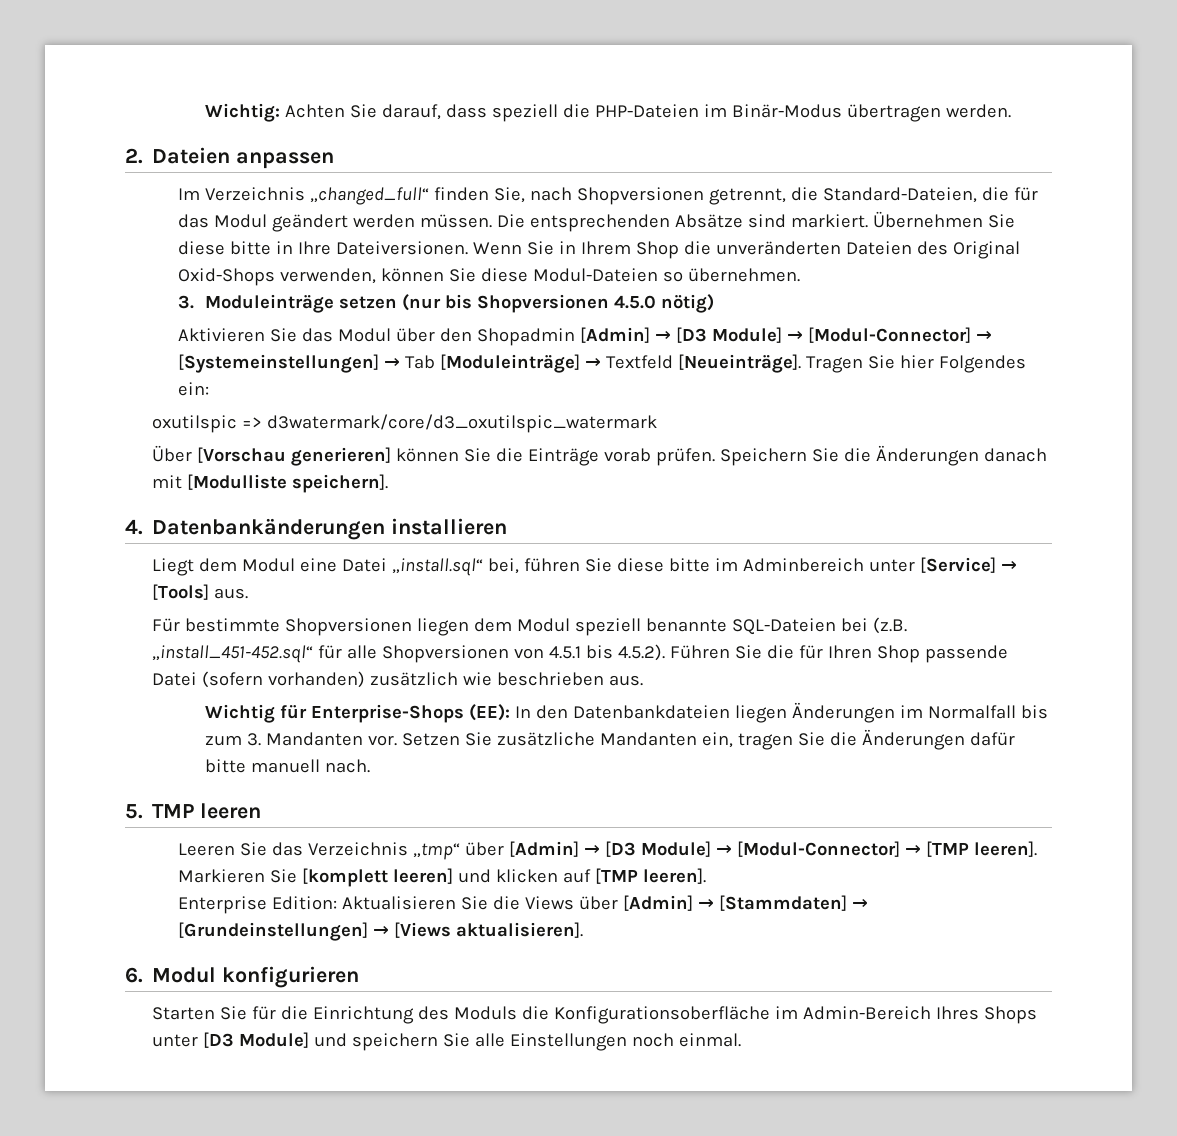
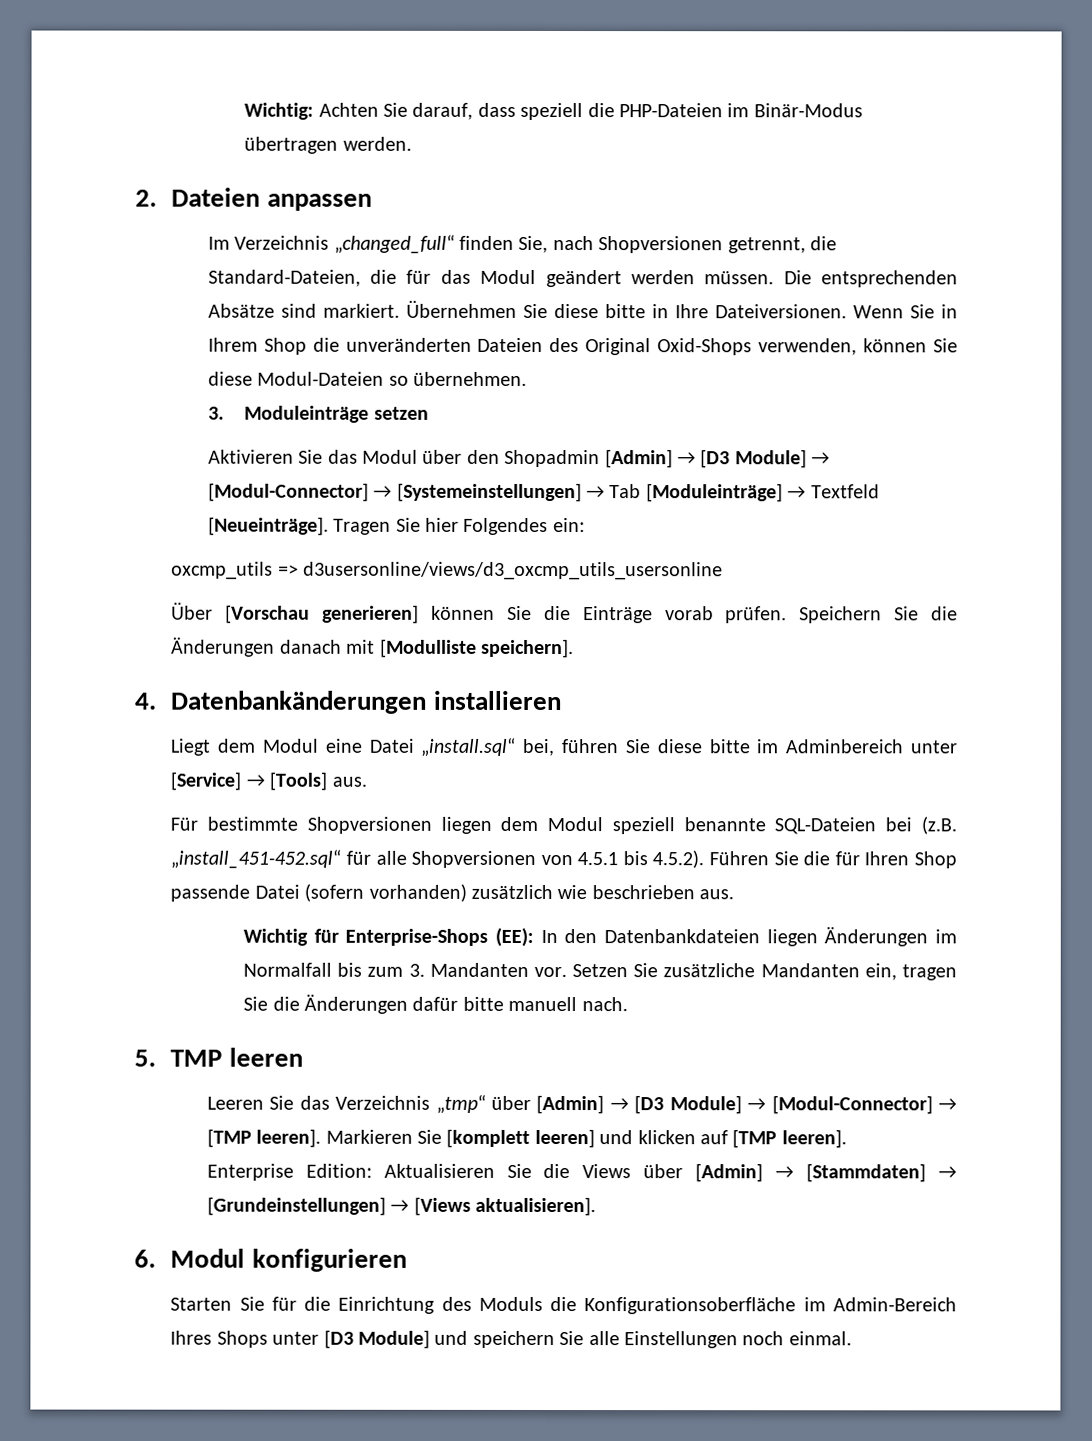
[401,294,714,313] (nur bis Shopversionen 4.5.0 nötig) -> (429, 413) none
[151,414,657,433] oxutilspic => d3watermark/core/d3_oxutilspic_watermark -> [171,561,724,581] oxcmp_utils => d3usersonline/views/d3_oxcmp_utils_usersonline

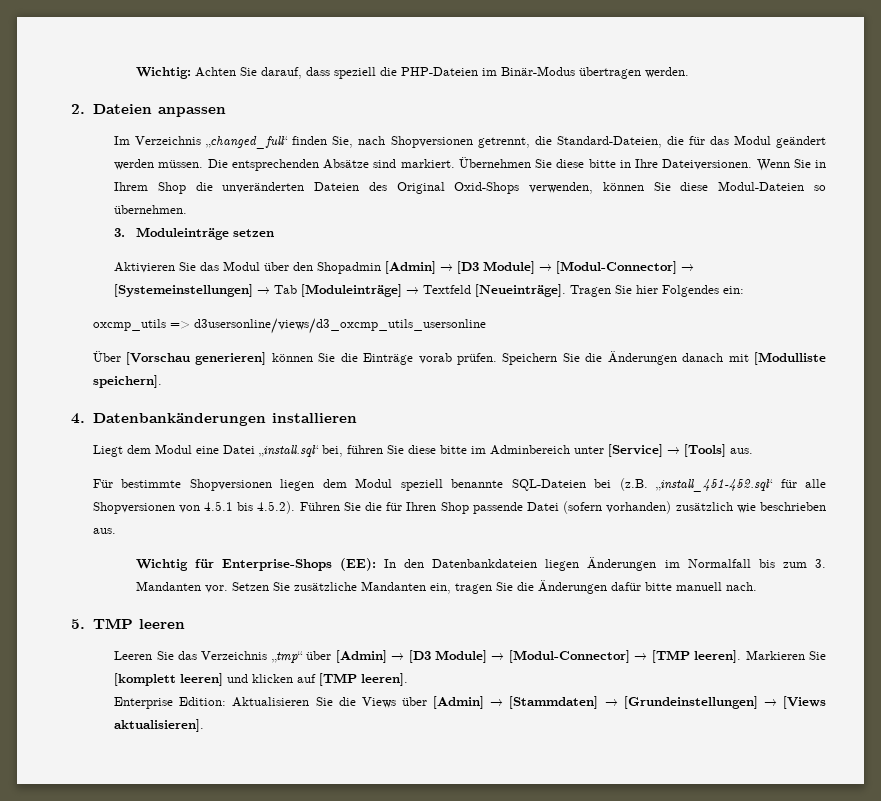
[134,1248,407,1272] [170,1296,957,1315] [170,1329,852,1349] // 6. Modul konfigurieren // Starten Sie für die Einrichtung des Moduls die Konfigurationsoberfläche im Admin-Bereich Ihres Shops unter [D3 Module] und speichern Sie alle Einstellungen noch einmal. -> (205, 725) none

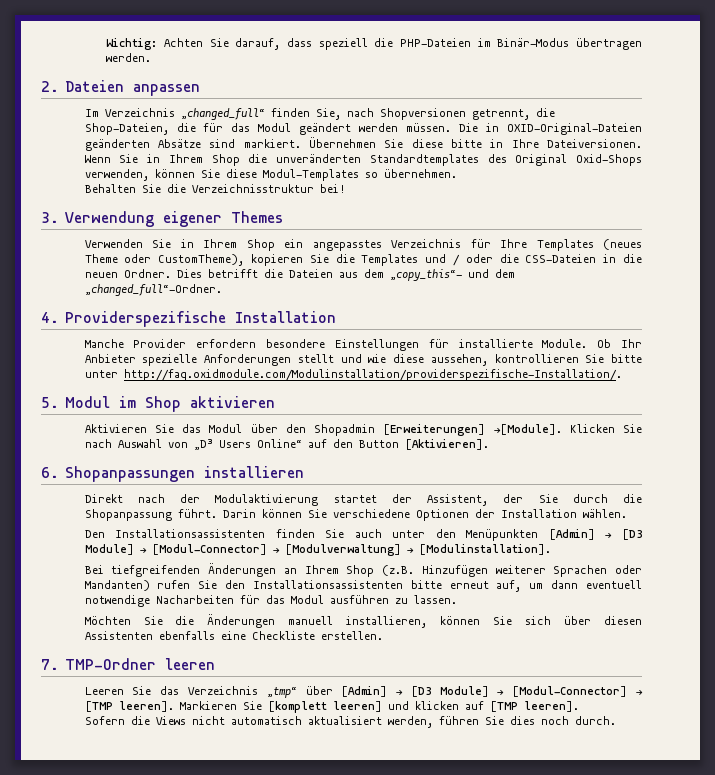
[556,136,662,148] Standard-Dateien, -> [84,123,169,135] Shop-Dateien,
[231,159,319,171] entsprechenden -> [486,123,642,135] [84,139,150,151] in OXID-Original-Dateien geänderten
[314,182,360,191] Dateien -> [369,154,479,166] Standardtemplates
[718,181,805,191] Modul-Dateien -> [262,169,359,181] Modul-Templates
[114,227,274,240] 3. Moduleinträge setzen -> [84,184,346,193] [41,211,283,227] [84,239,642,251] [84,254,642,266] [84,269,515,281] [84,284,222,296] [41,311,336,327] [84,339,642,351] [84,354,642,366] [84,369,622,381] [41,396,275,412] Behalten Sie die Verzeichnisstruktur bei! // 3. Verwendung eigener Themes // Verwenden Sie in Ihrem Shop ein angepasstes Verzeichnis für Ihre Templates (neues Theme oder CustomTheme), kopieren Sie die Templates und / oder die CSS-Dateien in die neuen Ordner. Dies betrifft die Dateien aus dem „copy_this“- und dem „changed_full“-Ordner. // 4. Providerspezifische Installation // Manche Provider erfordern besondere Einstellungen für installierte Module. Ob Ihr Anbieter spezielle Anforderungen stellt und wie diese aussehen, kontrollieren Sie bitte unter http://faq.oxidmodule.com/Modulinstallation/providerspezifische-Installation/. // 5. Modul im Shop aktivieren
[385,261,695,274] [114,284,745,297] [92,318,486,334] [92,351,826,365] [92,375,162,388] [71,413,357,426] [92,444,753,457] [92,478,826,492] [92,501,827,514] [92,528,116,534] [135,557,826,571] [135,580,757,594] [71,618,133,629] [Admin] → [D3 Module] → [Modul-Connector] → [Systemeinstellungen] → Tab [Moduleinträge] → Textfeld [Neueinträge]. Tragen Sie hier Folgendes ein: // oxcmp_utils => d3usersonline/views/d3_oxcmp_utils_usersonline // Über [Vorschau generieren] können Sie die Einträge vorab prüfen. Speichern Sie die Änderungen danach mit [Modulliste speichern]. // 4. Datenbankänderungen installieren // Liegt dem Modul eine Datei „install.sql“ bei, führen Sie diese bitte im Adminbereich unter [Service] → [Tools] aus. // Für bestimmte Shopversionen liegen dem Modul speziell benannte SQL-Dateien bei (z.B. „install_451-452.sql“ für alle Shopversionen von 4.5.1 bis 4.5.2). Führen Sie die für Ihren Shop passende Datei (sofern vorhanden) zusätzlich wie beschrieben aus. // Wichtig für Enterprise-Shops (EE): In den Datenbankdateien liegen Änderungen im Normalfall bis zum 3. Mandanten vor. Setzen Sie zusätzliche Mandanten ein, tragen Sie die Änderungen dafür bitte manuell nach. // 5. TMP -> [383,424,642,436] [84,439,489,450] [41,466,304,482] [84,494,642,506] [84,509,627,521] [84,529,642,541] [84,544,551,556] [84,563,642,577] [84,580,643,592] [84,595,457,607] [84,614,642,628] [84,631,383,640] [41,658,156,670] [Erweiterungen] →[Module]. Klicken Sie nach Auswahl von „D³ Users Online“ auf den Button [Aktivieren]. // 6. Shopanpassungen installieren // Direkt nach der Modulaktivierung startet der Assistent, der Sie durch die Shopanpassung führt. Darin können Sie verschiedene Optionen der Installation wählen. // Den Installationsassistenten finden Sie auch unter den Menüpunkten [Admin] → [D3 Module] → [Modul-Connector] → [Modulverwaltung] → [Modulinstallation]. // Bei tiefgreifenden Änderungen an Ihrem Shop (z.B. Hinzufügen weiterer Sprachen oder Mandanten) rufen Sie den Installationsassistenten bitte erneut auf, um dann eventuell notwendige Nacharbeiten für das Modul ausführen zu lassen. // Möchten Sie die Änderungen manuell installieren, können Sie sich über diesen Assistenten ebenfalls eine Checkliste erstellen. // 7. TMP-Ordner
[114,696,826,709] [114,719,205,732] Enterprise Edition: Aktualisieren Sie die Views über [Admin] → [Stammdaten] → [Grundeinstellungen] → [Views aktualisieren]. -> [84,716,616,728] Sofern die Views nicht automatisch aktualisiert werden, führen Sie dies noch durch.

